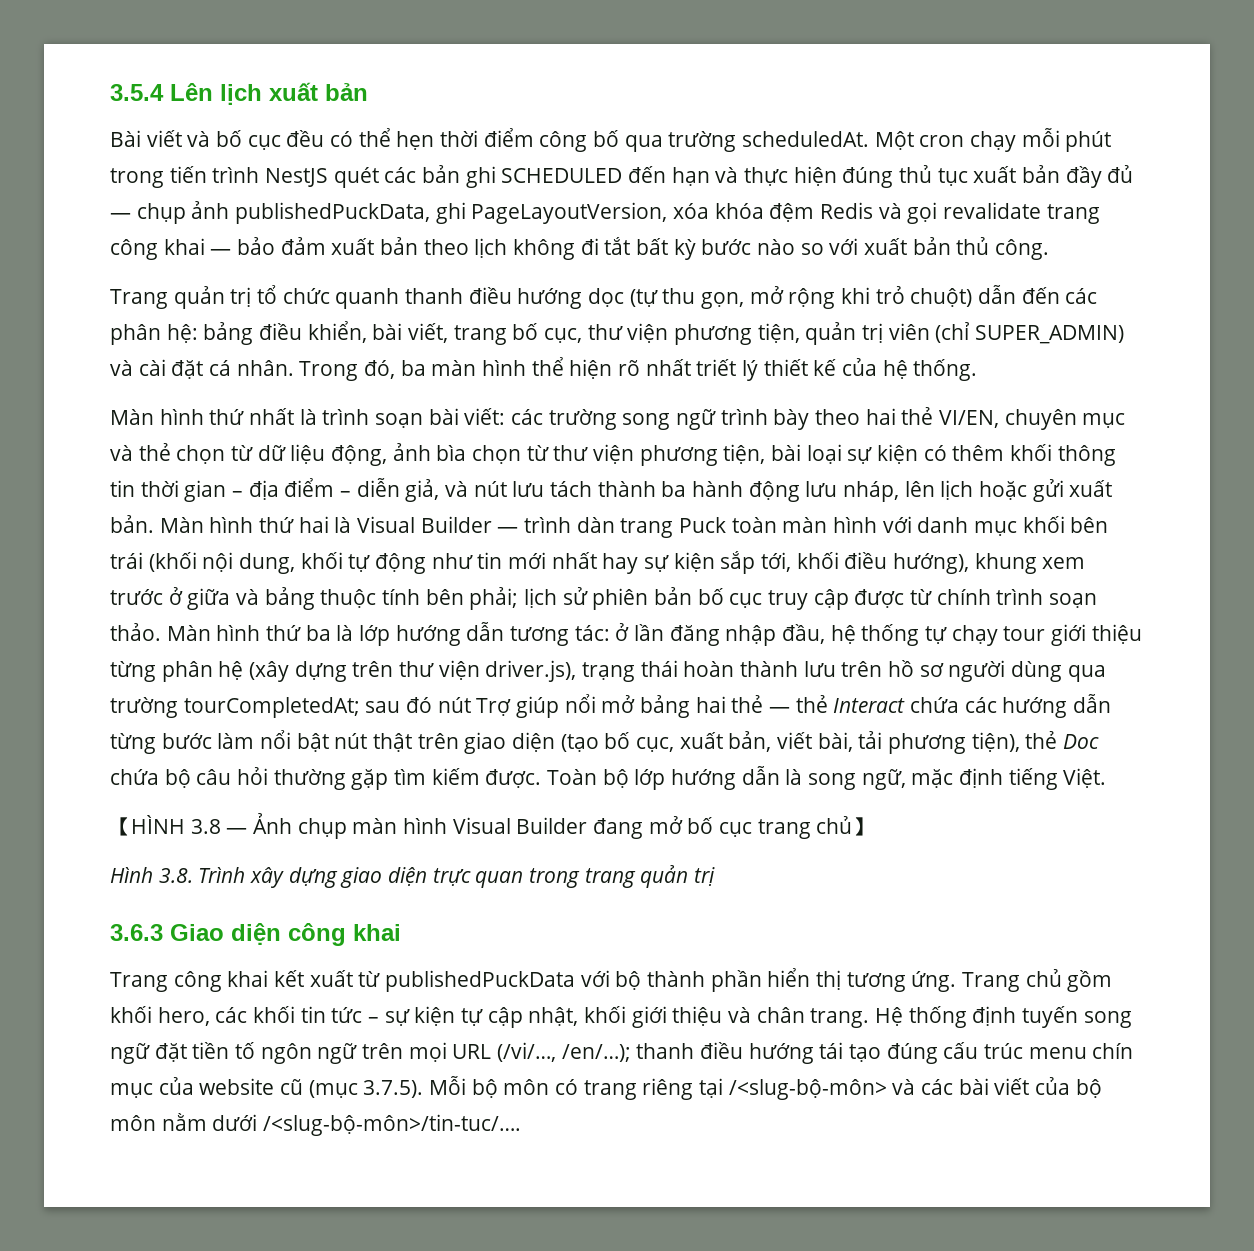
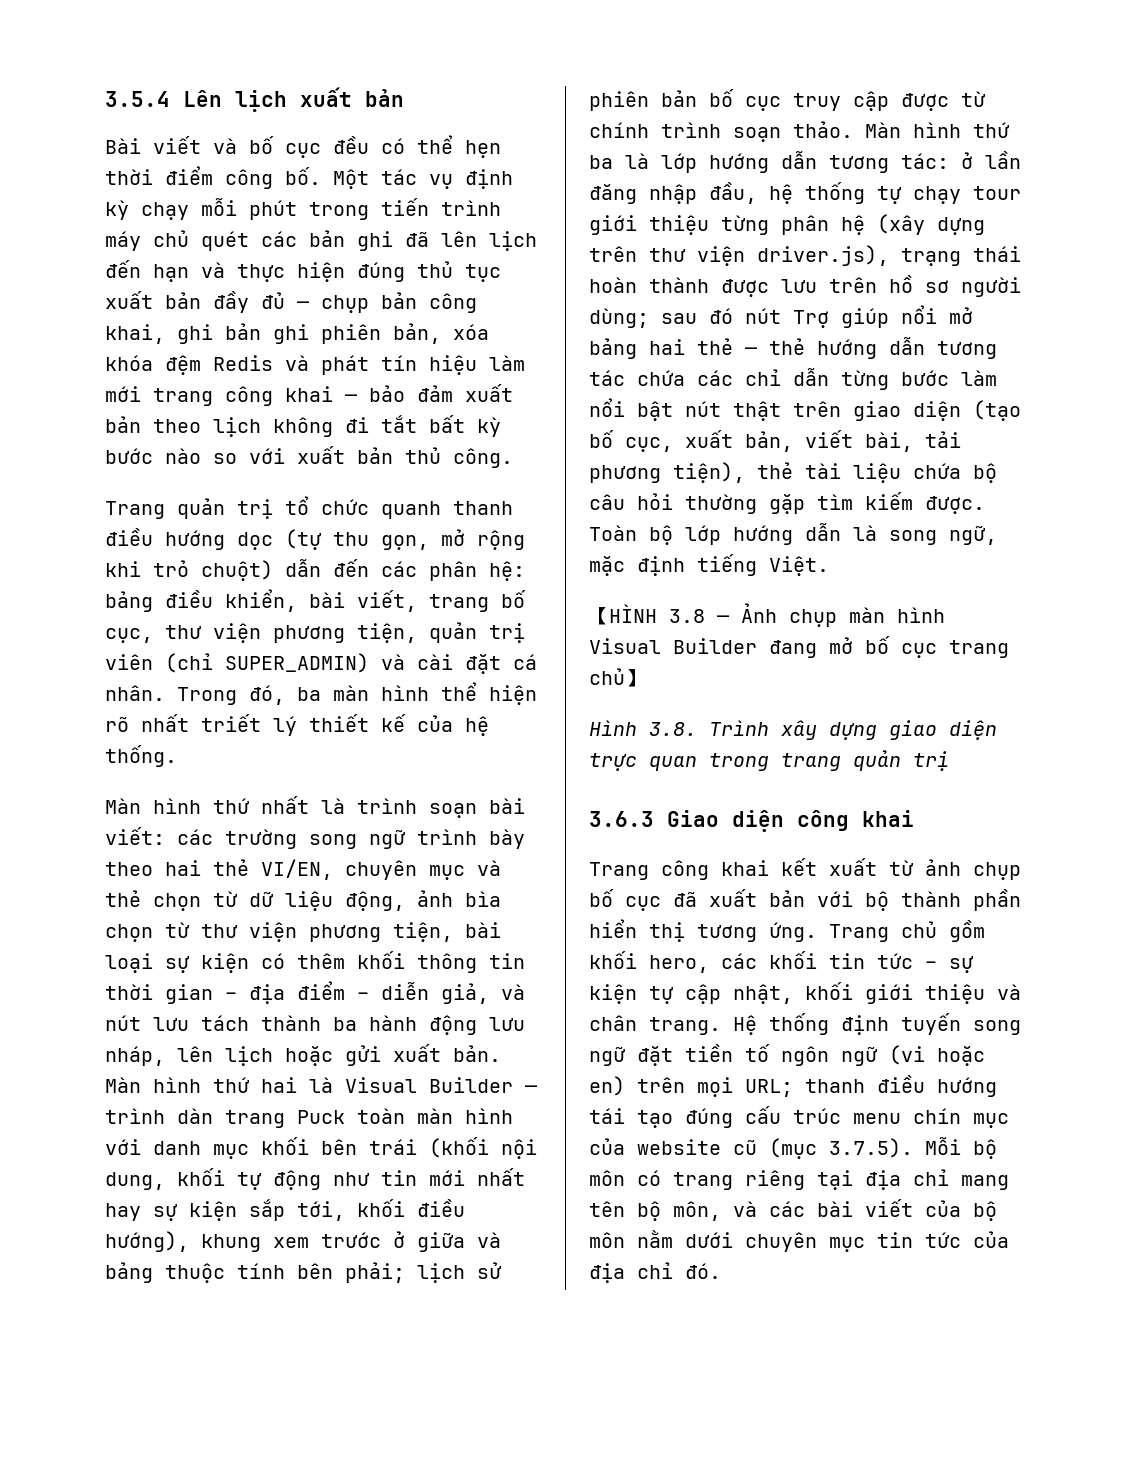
[593,130,965,152] bố qua trường scheduledAt. Một cron -> [285,167,513,189] [105,200,129,220] bố. Một tác vụ định kỳ
[265,168,329,187] NestJS -> [105,230,189,251] máy chủ
[501,168,623,183] SCHEDULED -> [405,231,537,251] đã lên lịch
[191,201,668,224] ảnh publishedPuckData, ghi PageLayoutVersion, -> [381,292,477,313] [105,323,441,344] bản công khai, ghi bản ghi phiên bản,
[907,202,1042,224] gọi revalidate -> [321,355,525,375] [105,386,141,402] phát tín hiệu làm mới
(799, 669) none -> [721,279,769,297] được
[1011,661,1106,682] [110,697,360,718] dùng qua trường tourCompletedAt; -> [589,308,649,328] dùng;
[833,698,906,713] Interact -> [817,337,997,359] [589,370,625,386] hướng dẫn tương tác
[1002,697,1068,718] hướng -> [745,369,781,386] chỉ
[1063,734,1100,749] Doc -> [805,463,901,483] tài liệu
[385,970,576,992] publishedPuckData -> [925,859,1021,880] [589,889,805,911] ảnh chụp bố cục đã xuất bản
[362,1042,631,1062] trên mọi URL (/vi/…, /en/…); -> [889,1045,985,1066] [589,1076,793,1097] (vi hoặc en) trên mọi URL;
[728,1079,887,1100] /<slug-bộ-môn> -> [865,1169,1009,1190] [589,1201,721,1221] địa chỉ mang tên bộ môn,
[263,1114,522,1136] /<slug-bộ-môn>/tin-tuc/…. -> [745,1231,1009,1252] [589,1262,721,1283] chuyên mục tin tức của địa chỉ đó.

